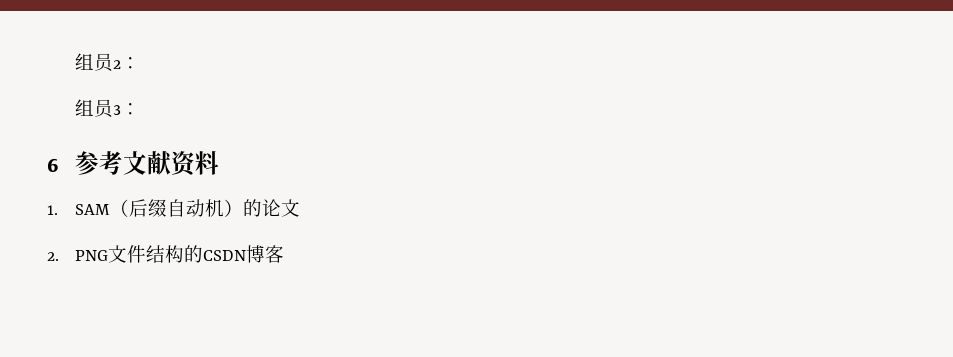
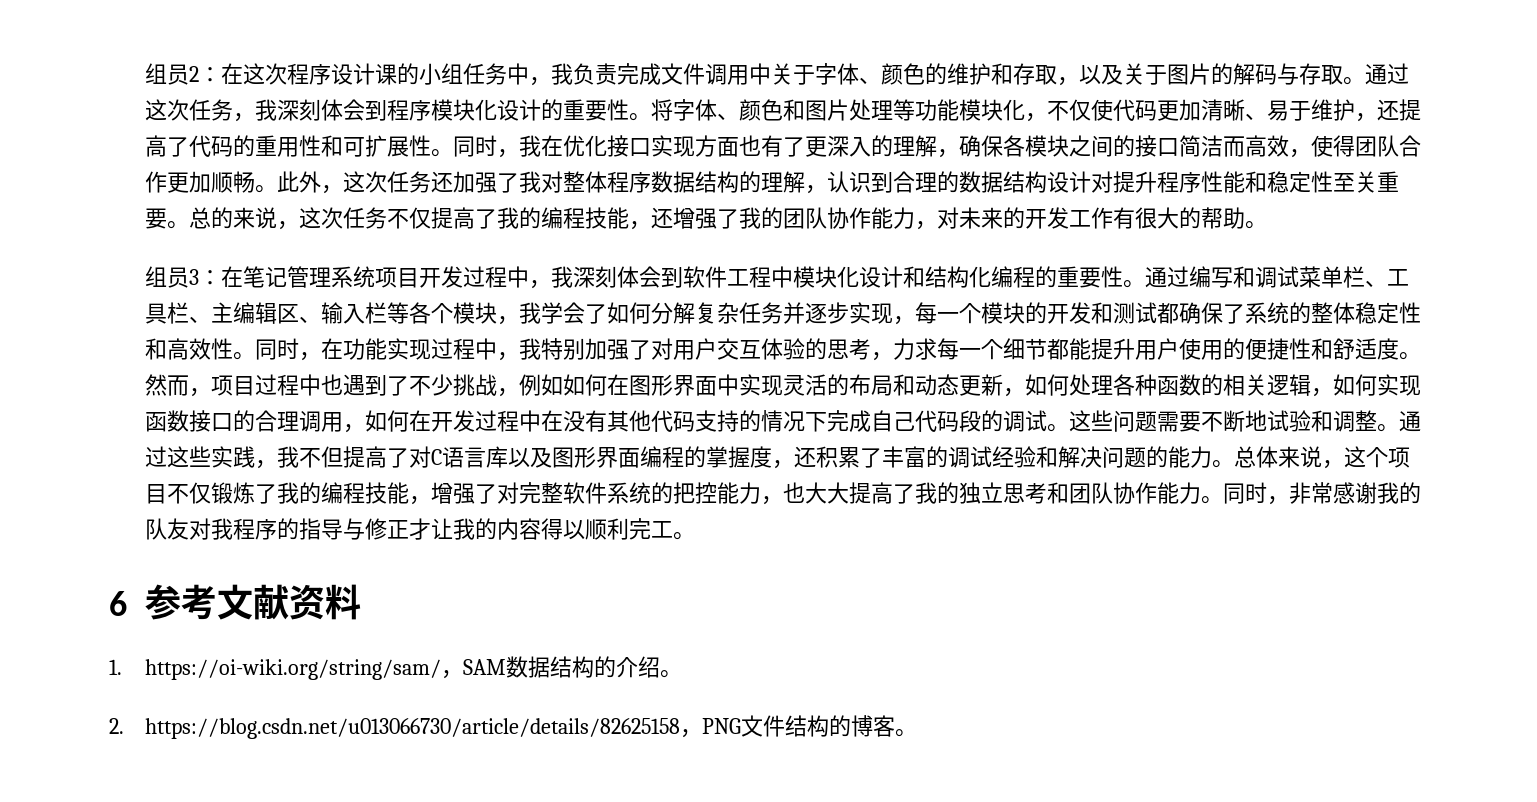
[75,99,141,118] // 组员3： -> [220,63,1409,86] [144,99,1421,122] [144,135,1421,158] [144,171,1399,194] [144,207,1267,230] [144,266,1409,289] [144,302,1421,325] [144,338,1421,361] [144,374,1421,397] [144,410,1421,433] [144,446,1410,469] [144,482,1421,505] [144,518,695,540] 在这次程序设计课的小组任务中，我负责完成文件调用中关于字体、颜色的维护和存取，以及关于图片的解码与存取。通过这次任务，我深刻体会到程序模块化设计的重要性。将字体、颜色和图片处理等功能模块化，不仅使代码更加清晰、易于维护，还提高了代码的重用性和可扩展性。同时，我在优化接口实现方面也有了更深入的理解，确保各模块之间的接口简洁而高效，使得团队合作更加顺畅。此外，这次任务还加强了我对整体程序数据结构的理解，认识到合理的数据结构设计对提升程序性能和稳定性至关重要。总的来说，这次任务不仅提高了我的编程技能，还增强了我的团队协作能力，对未来的开发工作有很大的帮助。 // 组员3：在笔记管理系统项目开发过程中，我深刻体会到软件工程中模块化设计和结构化编程的重要性。通过编写和调试菜单栏、工具栏、主编辑区、输入栏等各个模块，我学会了如何分解复杂任务并逐步实现，每一个模块的开发和测试都确保了系统的整体稳定性和高效性。同时，在功能实现过程中，我特别加强了对用户交互体验的思考，力求每一个细节都能提升用户使用的便捷性和舒适度。然而，项目过程中也遇到了不少挑战，例如如何在图形界面中实现灵活的布局和动态更新，如何处理各种函数的相关逻辑，如何实现函数接口的合理调用，如何在开发过程中在没有其他代码支持的情况下完成自己代码段的调试。这些问题需要不断地试验和调整。通过这些实践，我不但提高了对C语言库以及图形界面编程的掌握度，还积累了丰富的调试经验和解决问题的能力。总体来说，这个项目不仅锻炼了我的编程技能，增强了对完整软件系统的把控能力，也大大提高了我的独立思考和团队协作能力。同时，非常感谢我的队友对我程序的指导与修正才让我的内容得以顺利完工。
[75,199,301,217] SAM（后缀自动机）的论文 -> [144,656,682,680] https://oi-wiki.org/string/sam/，SAM数据结构的介绍。
(59, 256) none -> [144,718,702,739] https://blog.csdn.net/u013066730/article/details/82625158，
[203,245,285,263] CSDN博客 -> [850,715,917,737] 博客。

